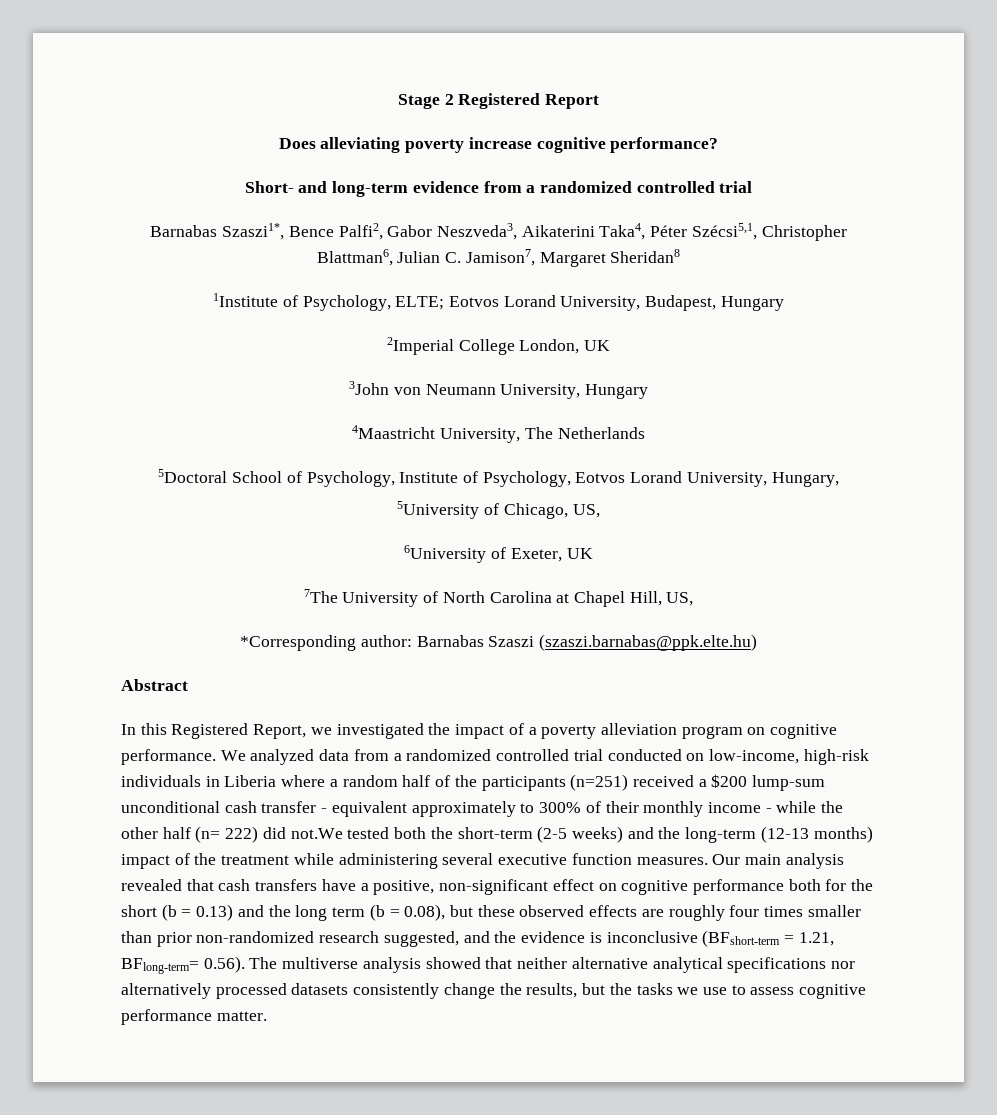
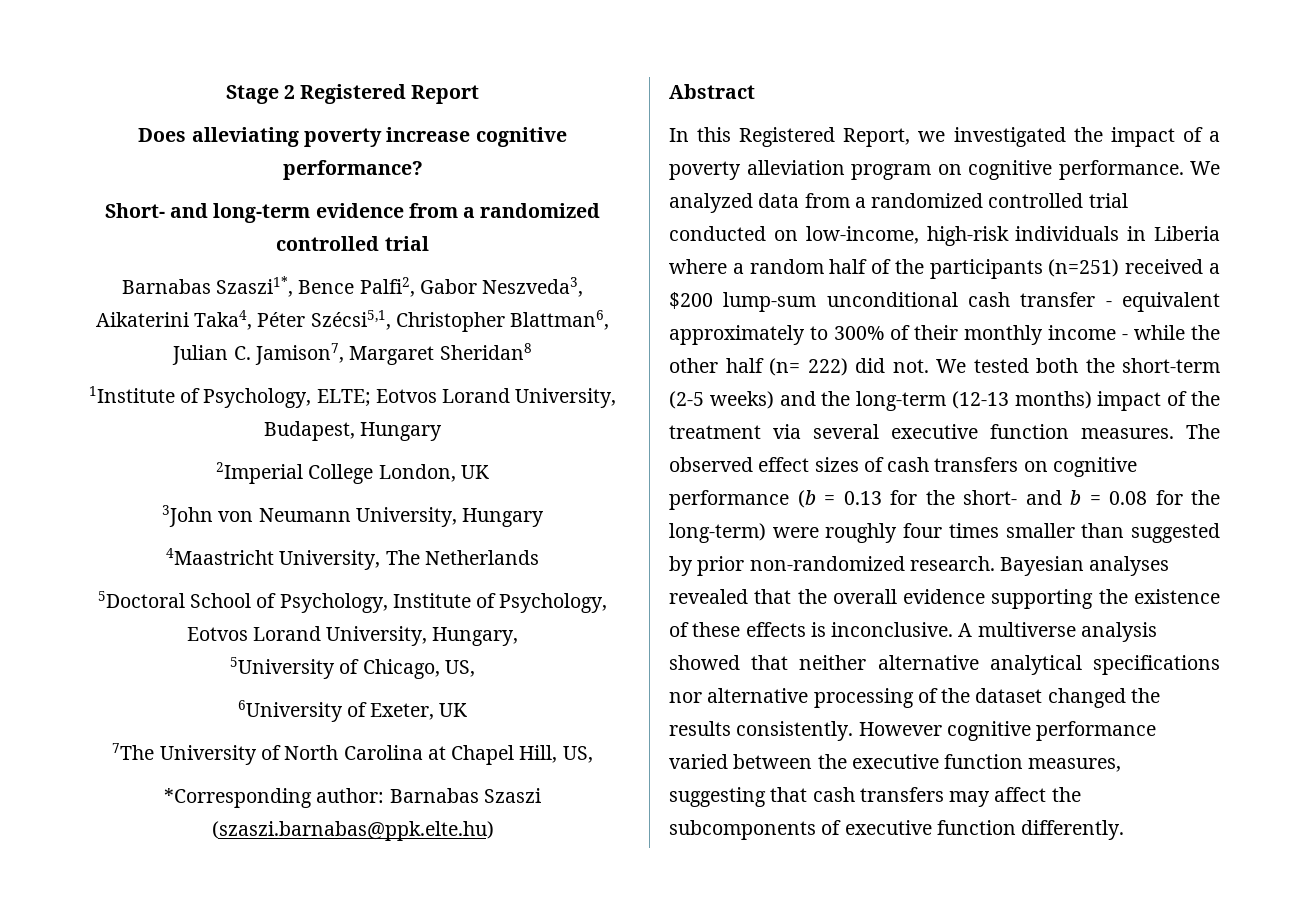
[290,828,343,839] not.We -> [892,359,966,373] not. We
[293,853,438,869] while administering -> [773,424,801,439] via
[712,853,844,869] [121,879,874,895] [121,904,664,921] Our main analysis revealed that cash transfers have a positive, non-significant effect on cognitive performance both for the short (b = 0.13) and the long term (b = 0.08), but these observed effects are -> [1186,424,1220,439] [669,457,1137,477] [669,490,1220,510] [669,523,819,543] The observed effect sizes of cash transfers on cognitive performance (b = 0.13 for the short- and b = 0.08 for the long-term) were
[156,930,834,947] [121,956,278,974] prior non-randomized research suggested, and the evidence is inconclusive (BFshort-term = 1.21, BFlong-term= 0.56). The -> [1131,523,1220,543] [669,556,1170,576] [669,589,1220,609] [669,622,973,637] suggested by prior non-randomized research. Bayesian analyses revealed that the overall evidence supporting the existence of these effects is inconclusive. A
[121,983,867,999] [121,1009,267,1025] alternatively processed datasets consistently change the results, but the tasks we use to assess cognitive performance matter. -> [707,688,1160,708] [669,721,1157,741] [669,754,1122,772] [669,787,1081,807] [669,820,1125,840] alternative processing of the dataset changed the results consistently. However cognitive performance varied between the executive function measures, suggesting that cash transfers may affect the subcomponents of executive function differently.

